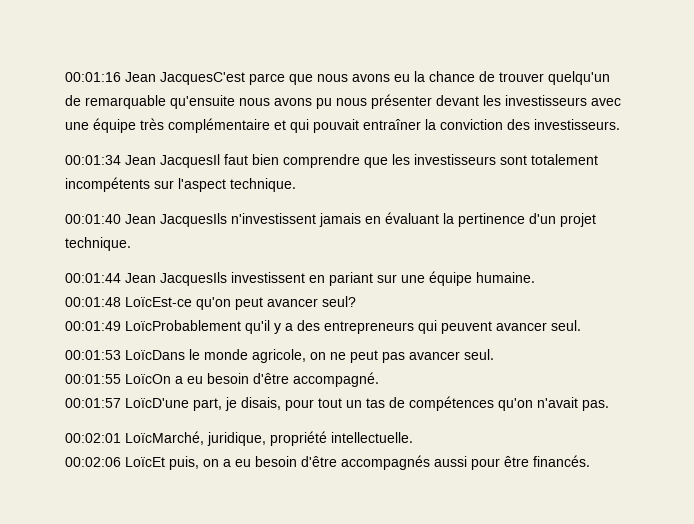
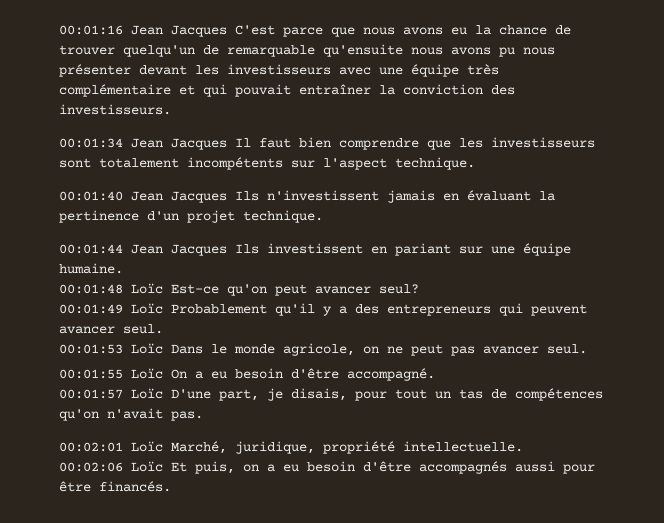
[160,72,245,85] JacquesC'est -> [171,25,275,37] Jacques C'est
[160,154,220,168] JacquesIl -> [171,138,251,150] Jacques Il
[160,213,227,227] JacquesIls -> [171,191,259,203] Jacques Ils
[160,272,227,286] JacquesIls -> [171,244,259,256] Jacques Ils
[125,297,192,307] LoïcEst-ce -> [131,283,219,294] Loïc Est-ce
[125,320,241,331] LoïcProbablement -> [131,303,267,314] Loïc Probablement
[125,350,185,360] LoïcDans -> [131,343,203,354] Loïc Dans
[125,374,171,384] LoïcOn -> [131,368,187,379] Loïc On
[125,398,189,408] LoïcD'une -> [131,388,211,399] Loïc D'une
[125,431,204,445] LoïcMarché, -> [131,441,227,454] Loïc Marché,
[125,457,165,467] LoïcEt -> [131,461,187,472] Loïc Et

